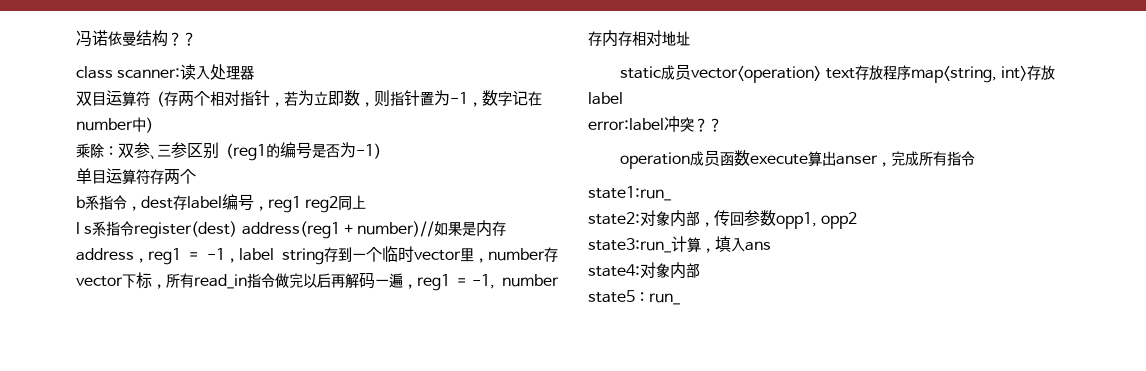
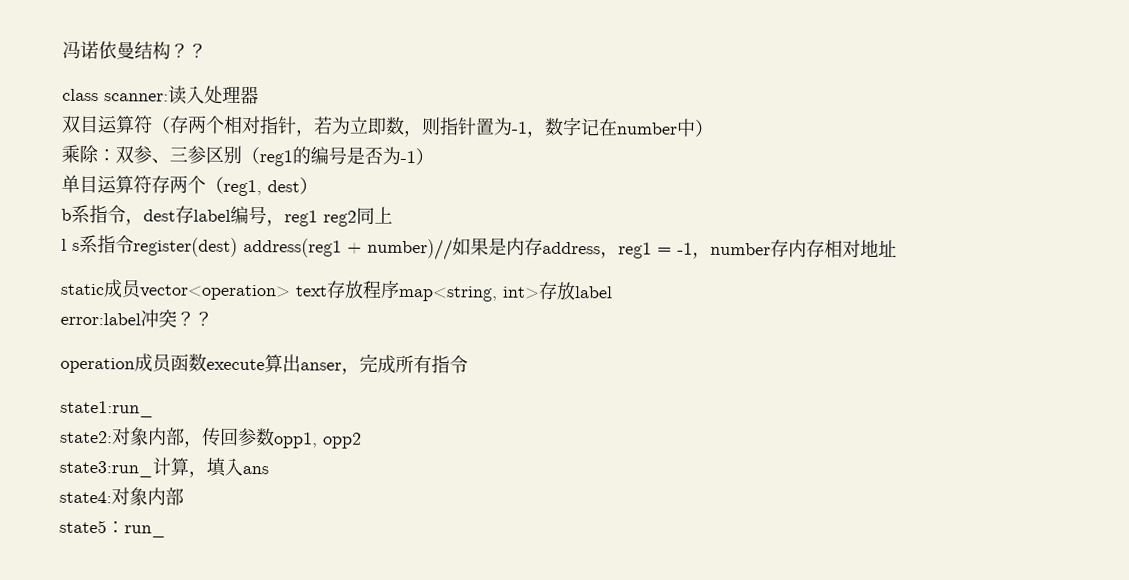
(196, 176) none -> [205,176,318,197] （reg1, dest）
[238,246,558,265] [76,272,496,291] label string存到一个临时vector里，number存vector下标，所有read_in指令做完以后再解码一遍，reg1 = -1, -> (711, 255) none

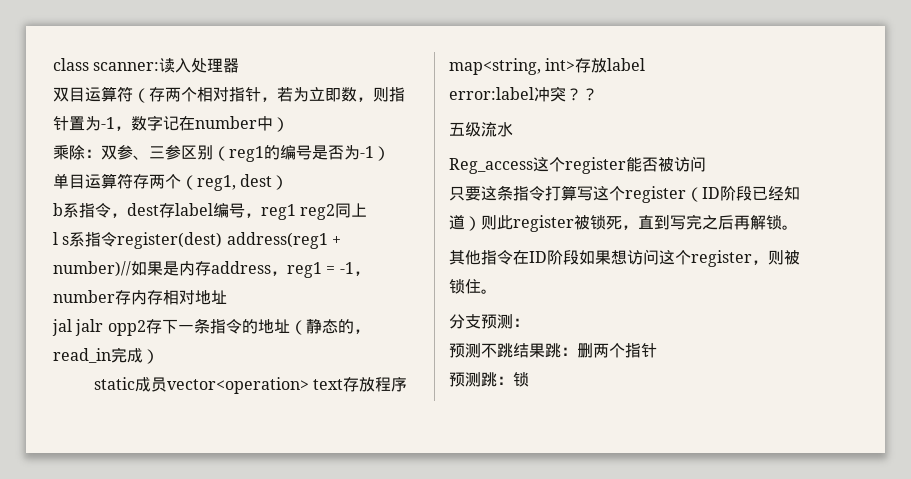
[62,40,207,60] 冯诺依曼结构？？ // -> (53, 64) none
(897, 248) none -> [52,318,370,336] [53,347,159,364] // jal jalr opp2存下一条指令的地址（静态的，read_in完成）
[60,353,468,375] [60,400,154,418] [60,427,362,449] [59,457,269,478] [59,487,184,506] [59,519,166,538] operation成员函数execute算出anser，完成所有指令 // state1:run_ // state2:对象内部，传回参数opp1, opp2 // state3:run_计算，填入ans // state4:对象内部 // state5：run_ -> [449,122,513,137] [449,156,706,174] [449,185,800,203] [449,214,798,232] [449,249,800,267] [449,279,497,294] [449,314,529,329] [449,343,657,358] [449,372,529,387] 五级流水 // Reg_access这个register能否被访问 // 只要这条指令打算写这个register（ID阶段已经知道）则此register被锁死，直到写完之后再解锁。 // 其他指令在ID阶段如果想访问这个register，则被锁住。 // 分支预测： // 预测不跳结果跳：删两个指针 // 预测跳：锁

